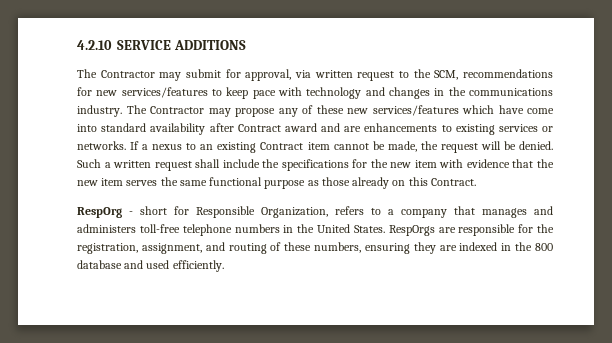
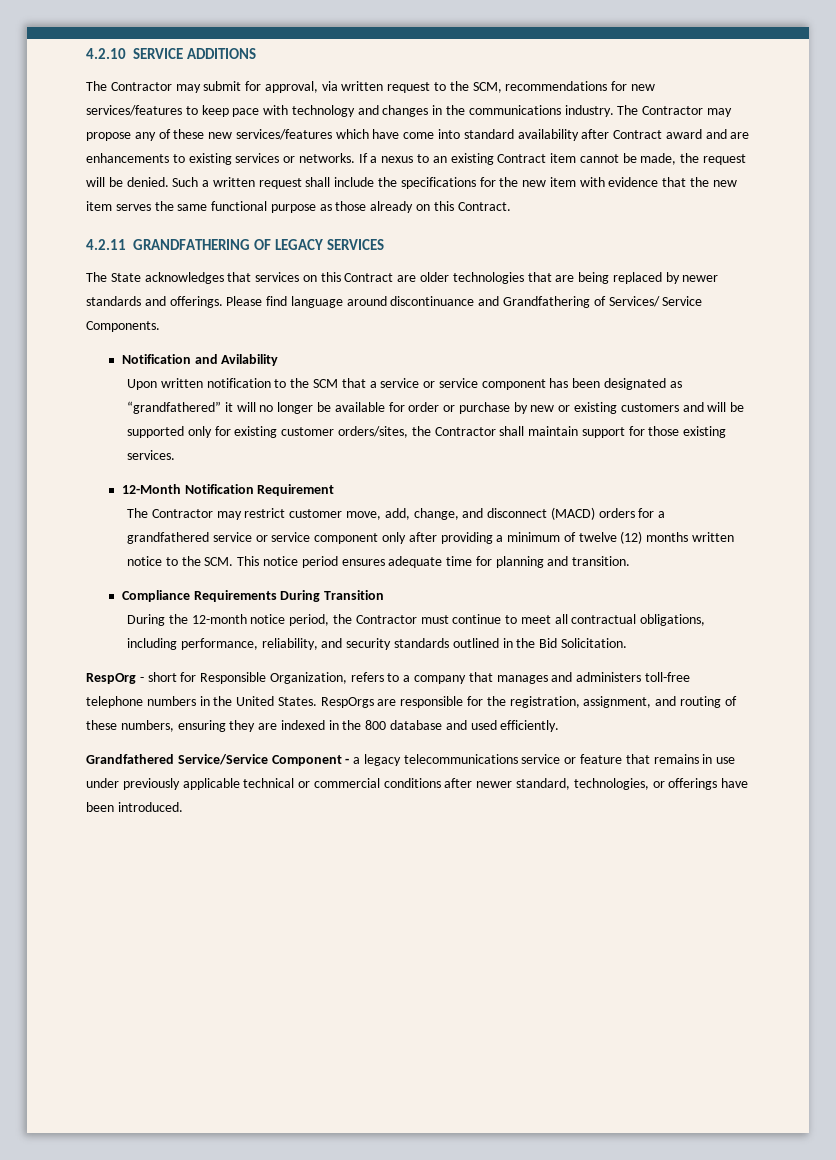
(476, 182) none -> [86,239,385,250] [86,272,719,284] [86,296,703,308] [86,321,160,332] [121,354,279,366] [127,378,682,390] [127,401,745,414] [127,426,727,438] [127,450,176,460] [121,484,335,496] [127,507,666,520] [127,531,734,544] [127,556,631,568] [121,590,385,602] [127,614,706,626] [127,638,627,650] // 4.2.11 GRANDFATHERING OF LEGACY SERVICES // The State acknowledges that services on this Contract are older technologies that are being replaced by newer standards and offerings. Please find language around discontinuance and Grandfathering of Services/ Service Components. // Notification and Avilability // Upon written notification to the SCM that a service or service component has been designated as “grandfathered” it will no longer be available for order or purchase by new or existing customers and will be supported only for existing customer orders/sites, the Contractor shall maintain support for those existing services. // 12-Month Notification Requirement // The Contractor may restrict customer move, add, change, and disconnect (MACD) orders for a grandfathered service or service component only after providing a minimum of twelve (12) months written notice to the SCM. This notice period ensures adequate time for planning and transition. // Compliance Requirements During Transition // During the 12-month notice period, the Contractor must continue to meet all contractual obligations, including performance, reliability, and security standards outlined in the Bid Solicitation.
(224, 266) none -> [86,754,736,766] [86,778,749,790] [86,802,183,812] // Grandfathered Service/Service Component - a legacy telecommunications service or feature that remains in use under previously applicable technical or commercial conditions after newer standard, technologies, or offerings have been introduced.

